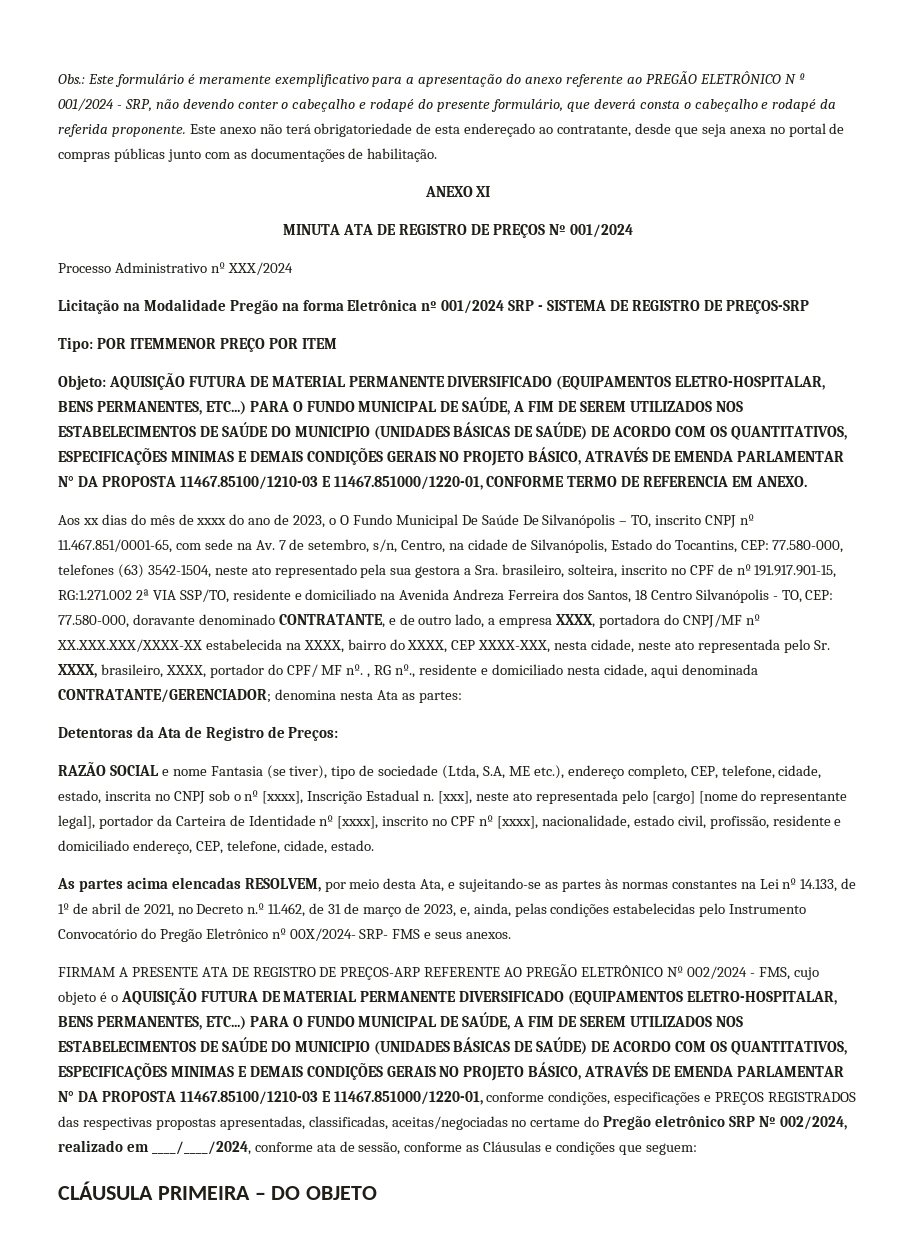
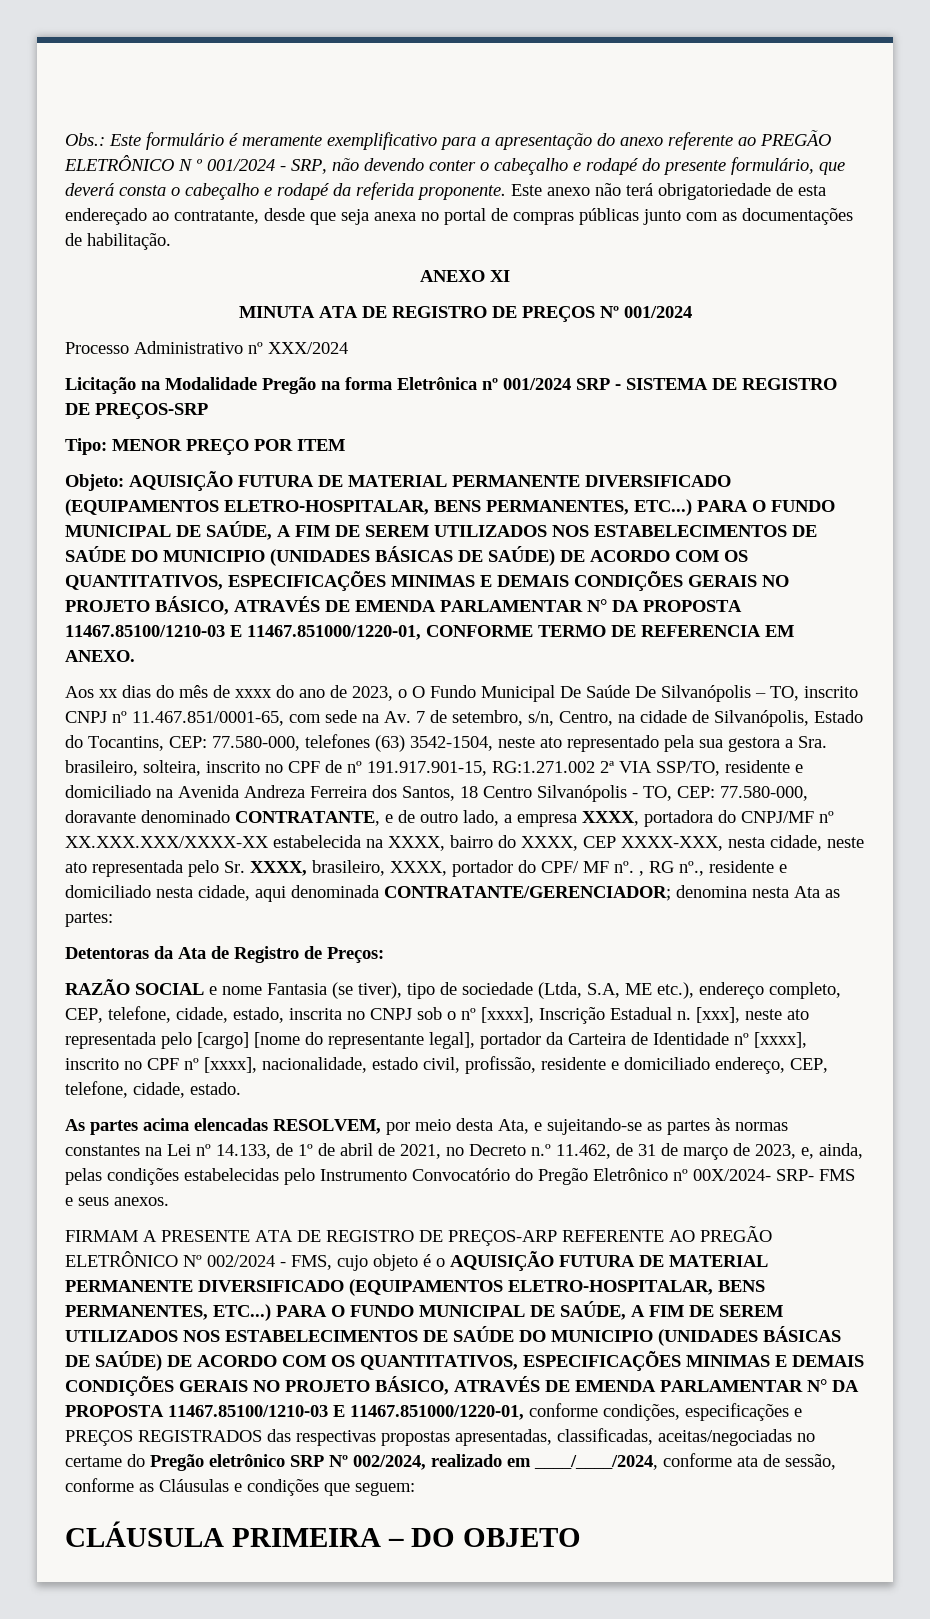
[96,338,216,349] POR ITEMMENOR -> [112,439,182,451] MENOR

